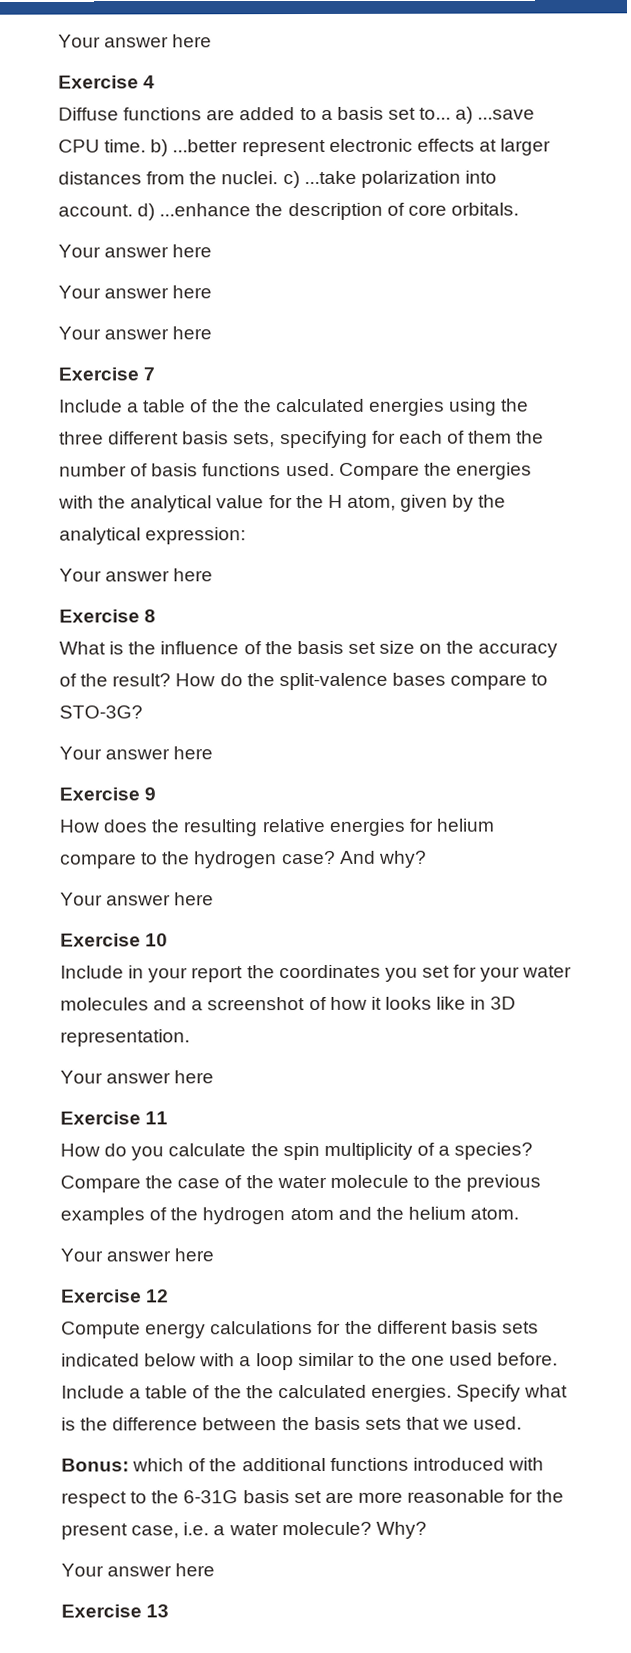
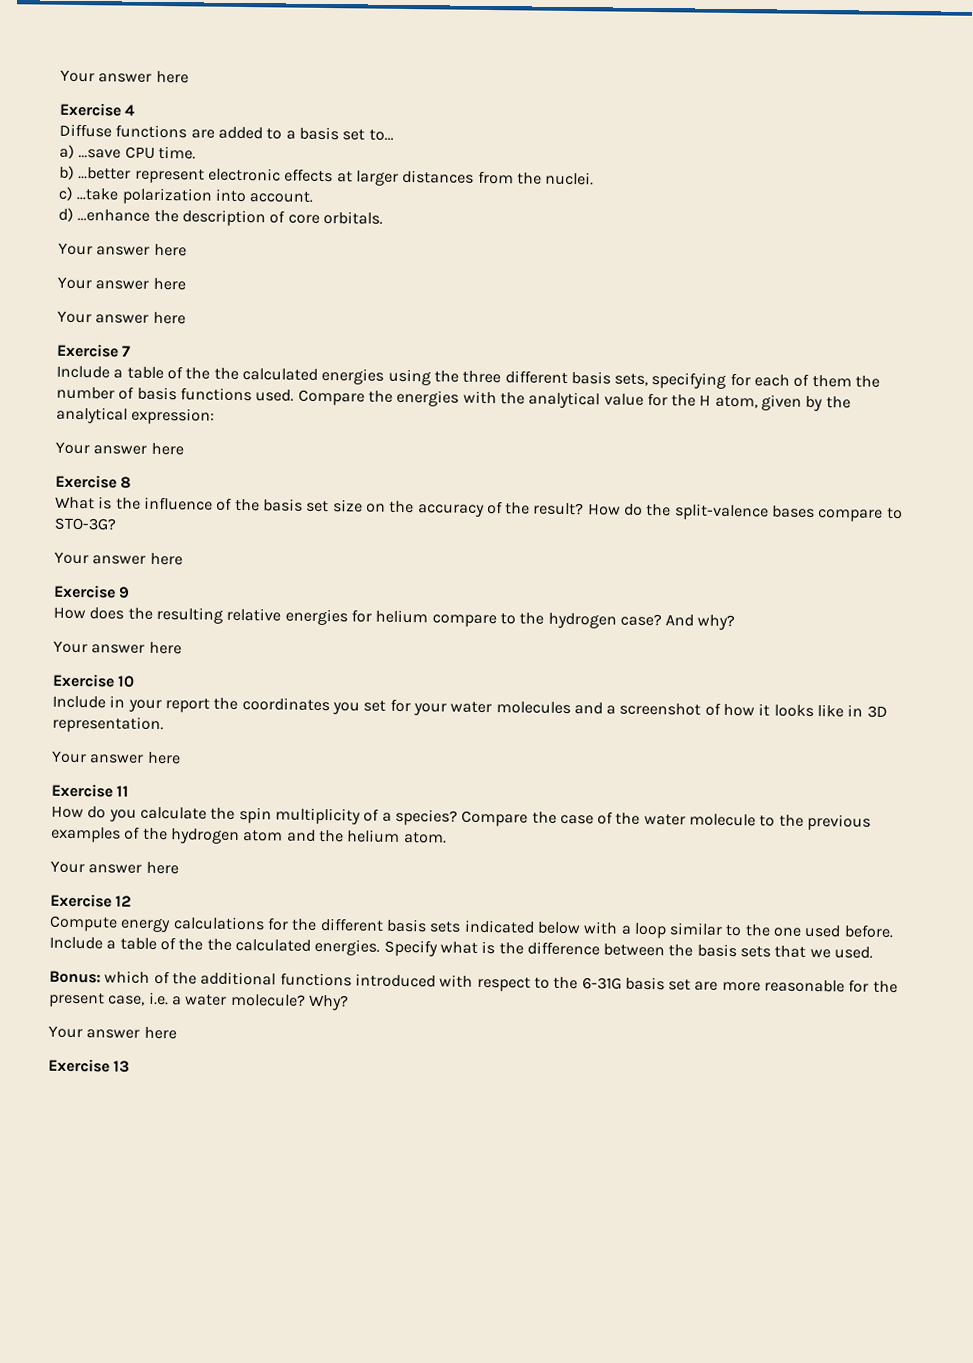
(452, 113) none -> (394, 135) //
(147, 146) none -> (196, 152) //
(279, 178) none -> (595, 178) //
(133, 210) none -> (314, 197) //

